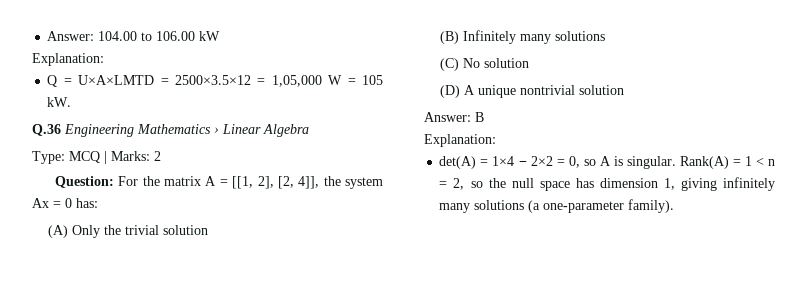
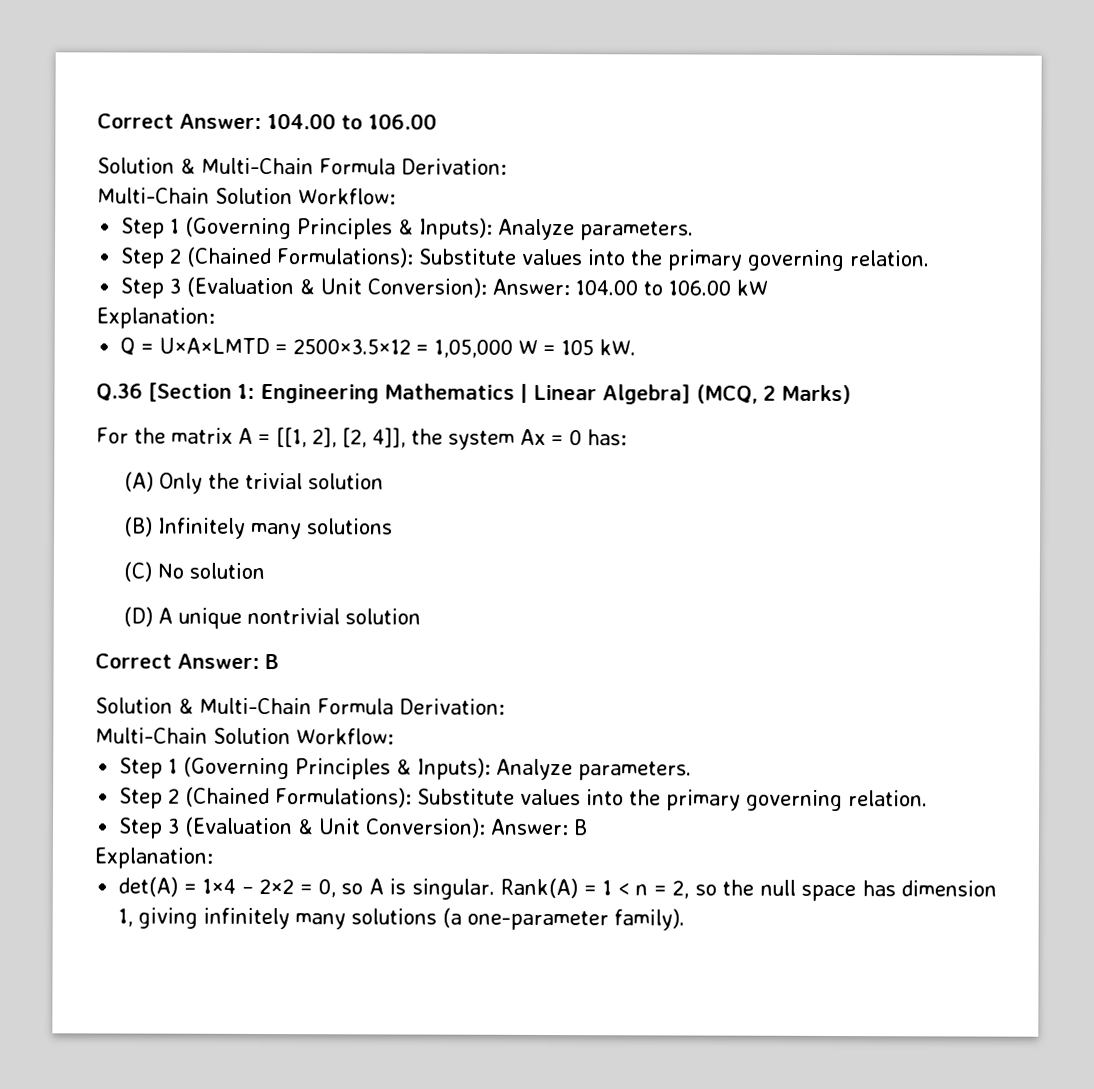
(47, 36) none -> [97,113,437,130] [97,157,507,175] [97,187,396,205] [121,216,695,241] [120,246,931,272] [120,276,488,299] Correct Answer: 104.00 to 106.00 // Solution & Multi-Chain Formula Derivation: // Multi-Chain Solution Workflow: // Step 1 (Governing Principles & Inputs): Analyze parameters. // Step 2 (Chained Formulations): Substitute values into the primary governing relation. // Step 3 (Evaluation & Unit Conversion):
[64,124,309,137] [32,151,161,164] [55,176,115,188] Engineering Mathematics › Linear Algebra // Type: MCQ | Marks: 2 // Question: -> [148,382,851,405] [Section 1: Engineering Mathematics | Linear Algebra] (MCQ, 2 Marks) //
(625, 90) none -> [95,653,279,670] [95,697,505,715] [95,727,394,745] [119,756,693,781] [119,786,929,812] [118,816,487,839] Correct Answer: B // Solution & Multi-Chain Formula Derivation: // Multi-Chain Solution Workflow: // Step 1 (Governing Principles & Inputs): Analyze parameters. // Step 2 (Chained Formulations): Substitute values into the primary governing relation. // Step 3 (Evaluation & Unit Conversion):

